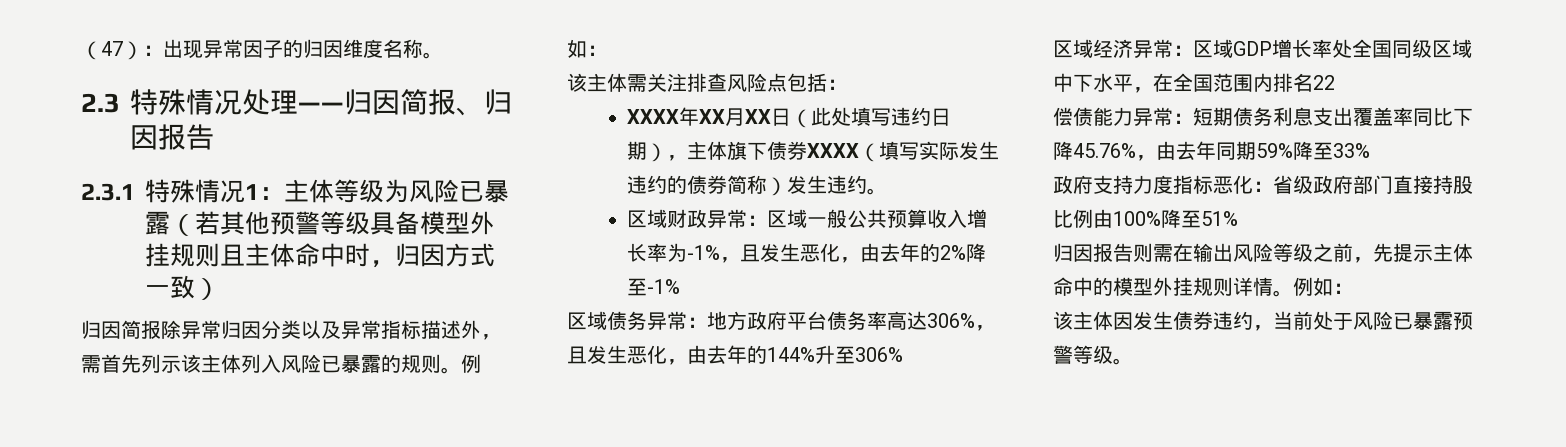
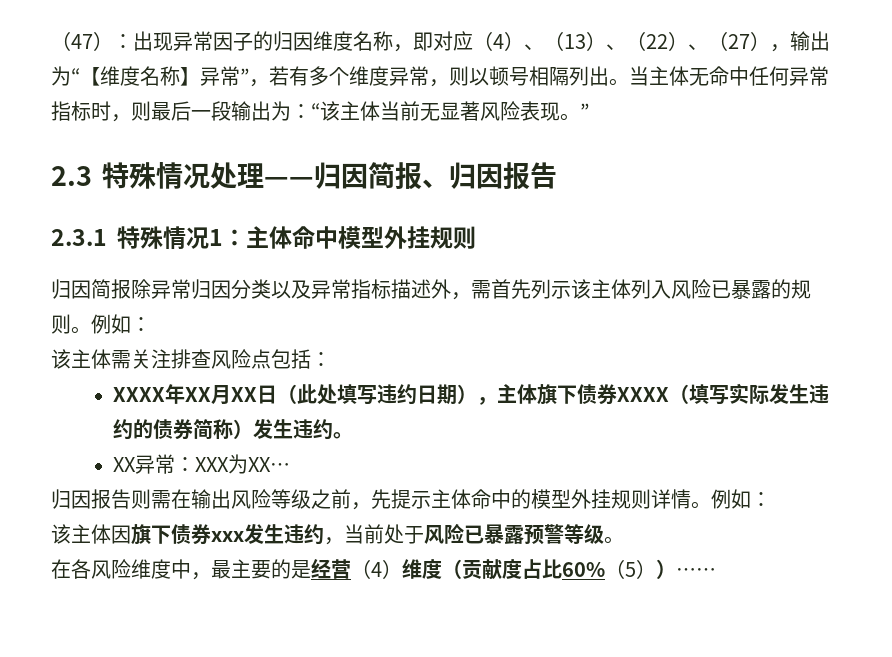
[423,52,443,59] 。 -> [393,31,830,52] [51,66,829,87] [51,101,589,122] ，即对应（4）、（13）、（22）、（27），输出为“【维度名称】异常”，若有多个维度异常，则以顿号相隔列出。当主体无命中任何异常指标时，则最后一段输出为：“该主体当前无显著风险表现。”
[334,179,509,203] [145,211,495,236] [145,243,495,268] [145,275,220,300] 等级为风险已暴露（若其他预警等级具备模型外挂规则且主体命中时，归因方式一致） -> [292,226,476,249] 命中模型外挂规则
[626,209,987,228] [626,243,986,263] [626,278,680,296] [567,311,995,331] [567,345,903,365] [1053,39,1472,58] [1053,73,1335,93] [1053,107,1473,127] [1053,141,1370,161] [1053,175,1473,194] [1053,209,1238,228] 区域财政异常：区域一般公共预算收入增长率为-1%，且发生恶化，由去年的2%降至-1% // 区域债务异常：地方政府平台债务率高达306%，且发生恶化，由去年的144%升至306% // 区域经济异常：区域GDP增长率处全国同级区域中下水平，在全国范围内排名22 // 偿债能力异常：短期债务利息支出覆盖率同比下降45.76%，由去年同期59%降至33% // 政府支持力度指标恶化：省级政府部门直接持股比例由100%降至51% -> [112,454,290,474] XX异常：XXX为XX…
[1133,311,1213,331] 发生债券 -> [131,524,284,545] 旗下债券xxx发生
(1133, 361) none -> [51,559,716,580] // 在各风险维度中，最主要的是经营（4）维度（贡献度占比60%（5））……

